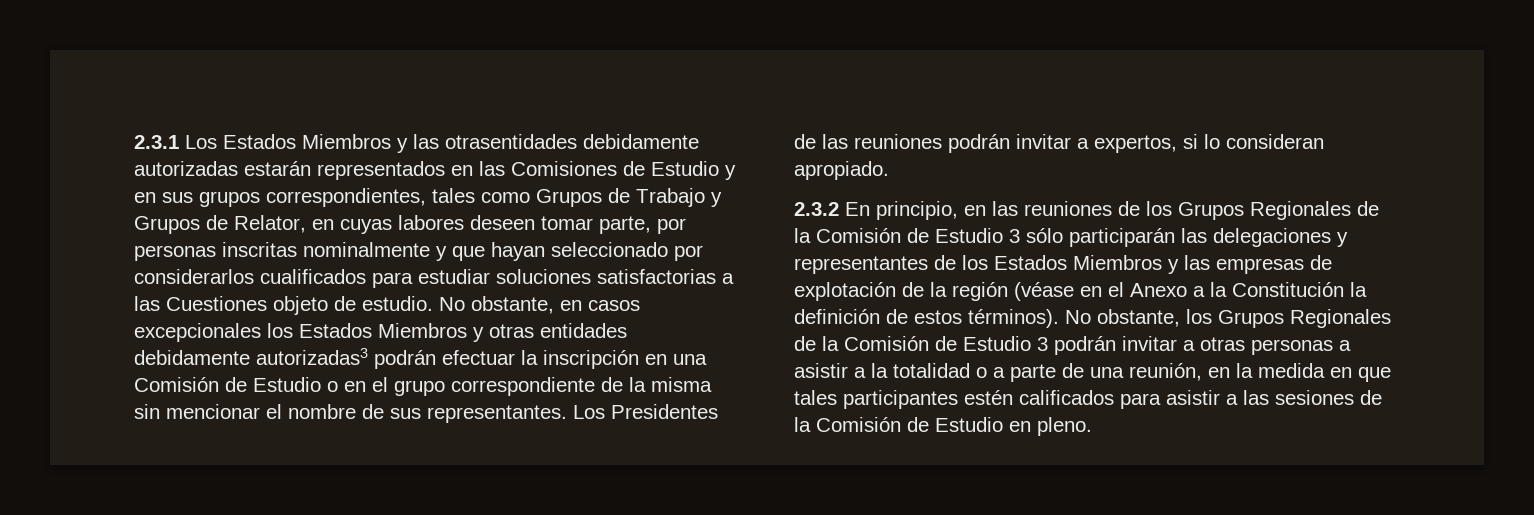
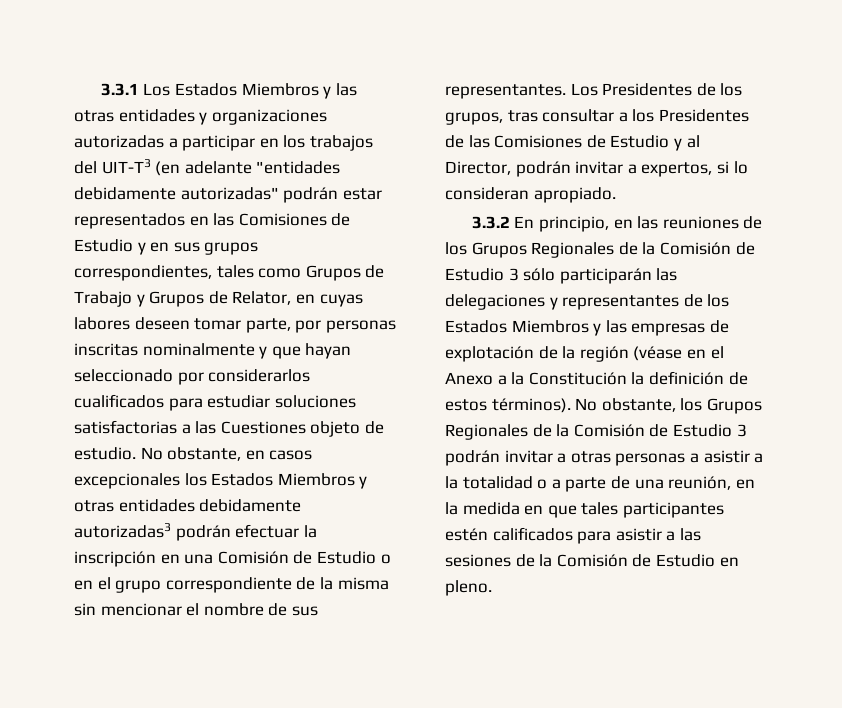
[134,135,179,149] 2.3.1 -> [100,83,139,96] 3.3.1
[445,134,699,149] [134,161,311,176] otrasentidades debidamente autorizadas estarán -> [74,109,327,125] [74,135,373,151] [74,159,341,176] [74,187,382,203] otras entidades y organizaciones autorizadas a participar en los trabajos del UIT-T3 (en adelante "entidades debidamente autorizadas" podrán estar
[822,134,942,149] las reuniones -> [720,83,743,96] [445,109,749,125] [445,135,700,151] [445,161,511,175] los grupos, tras consultar a los Presidentes de las Comisiones de Estudio y al Director,
[794,202,839,216] 2.3.2 -> [471,216,510,229] 3.3.2

